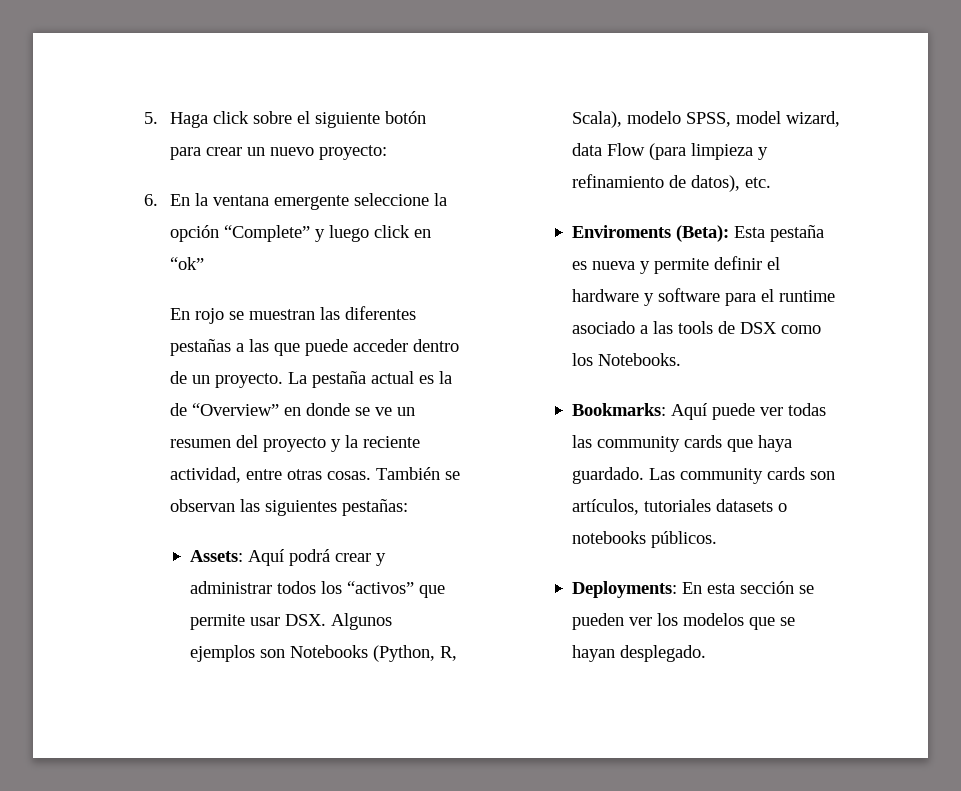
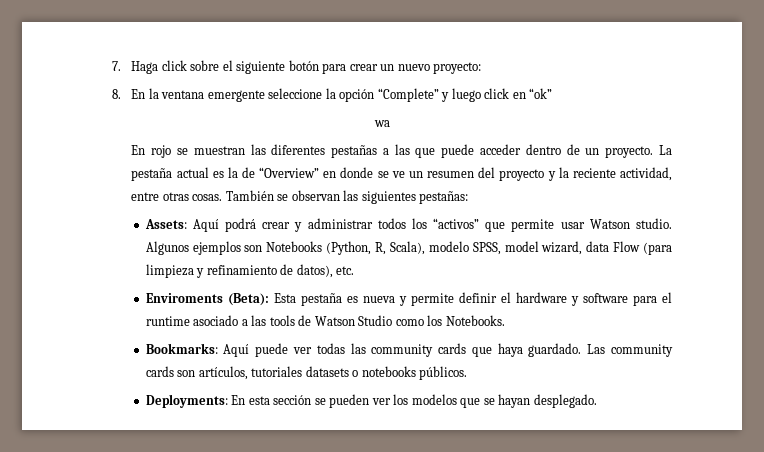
[144,112,159,124] 5. -> [111,61,121,71] 7.
[144,194,159,206] 6. -> [111,89,121,99] 8.
(204, 263) none -> [373,120,390,127] // wa
[284,614,326,626] DSX. -> [589,218,673,229] Watson studio.
[739,322,777,334] DSX -> [314,315,393,326] Watson Studio

